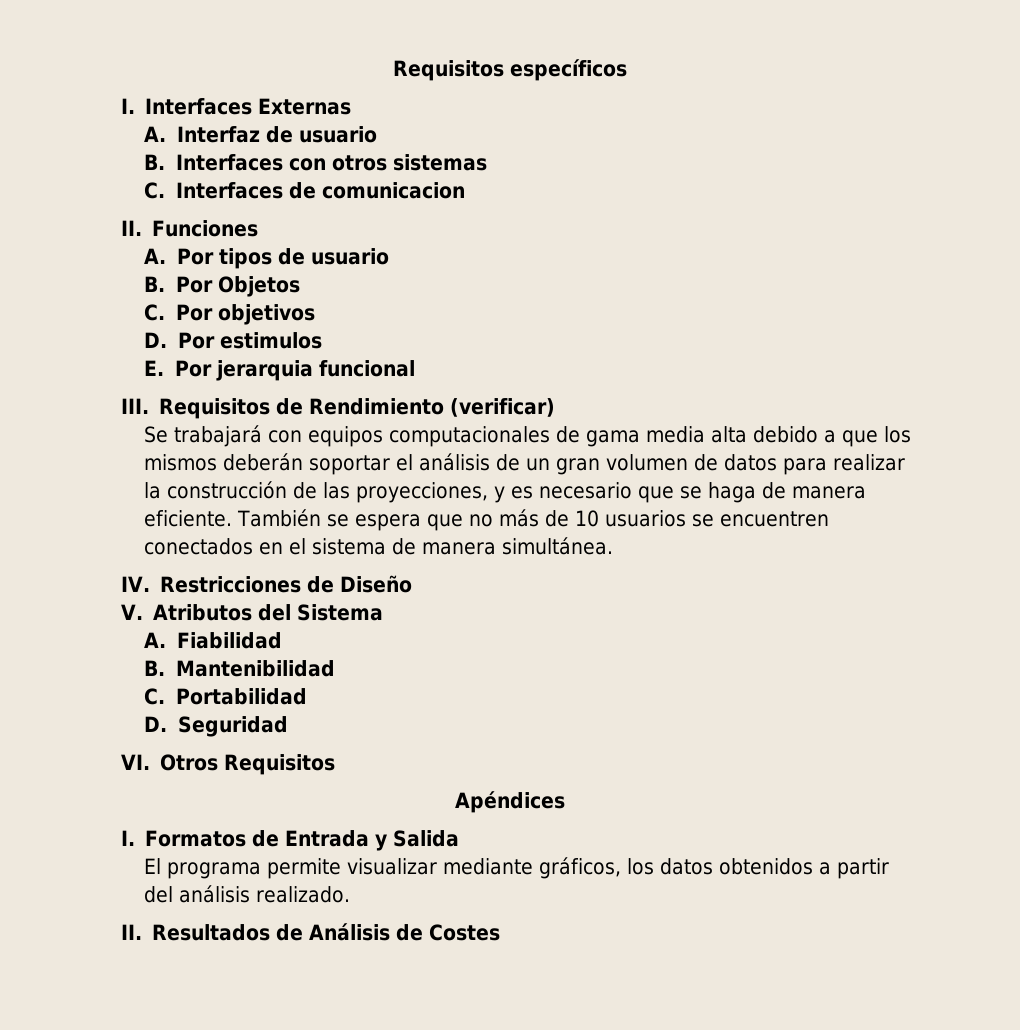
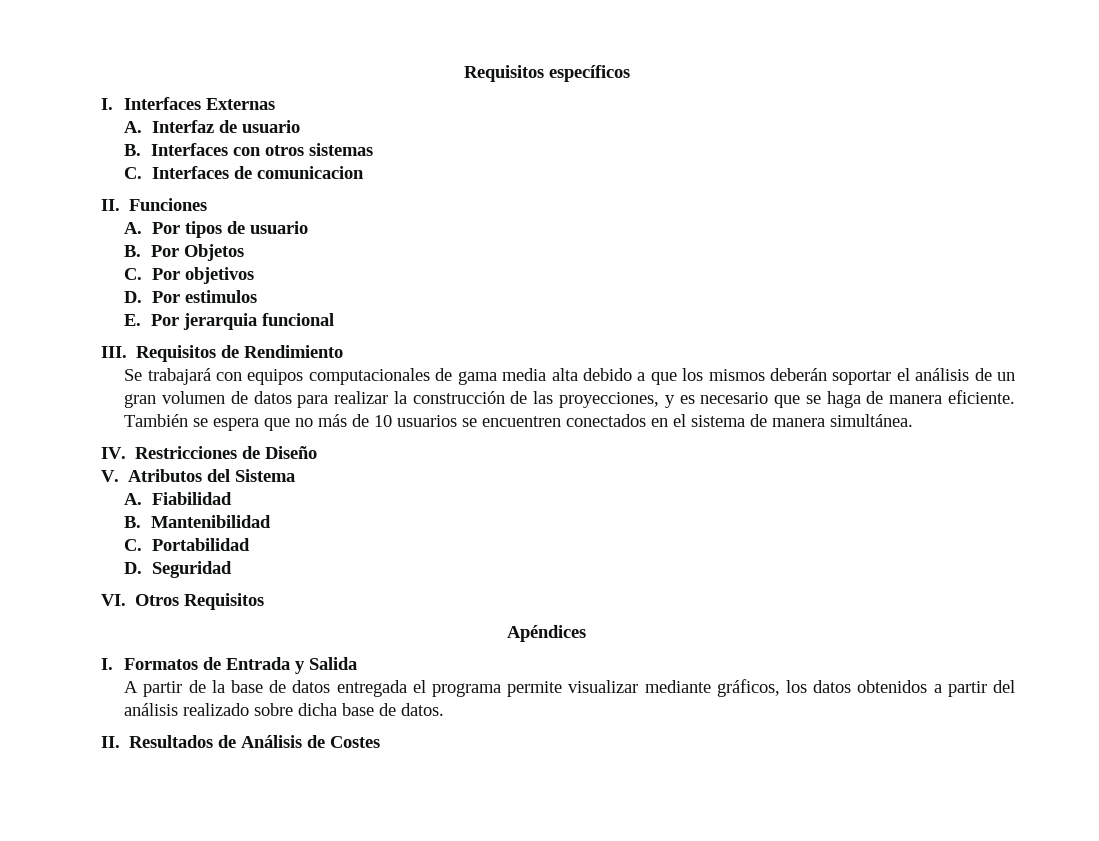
[450,398,556,417] (verificar) -> (344, 351) none
[144,858,162,874] El -> [124,680,426,697] A partir de la base de datos entregada el
[256,886,351,903] realizado. -> [183,703,445,716] realizado sobre dicha base de datos.

